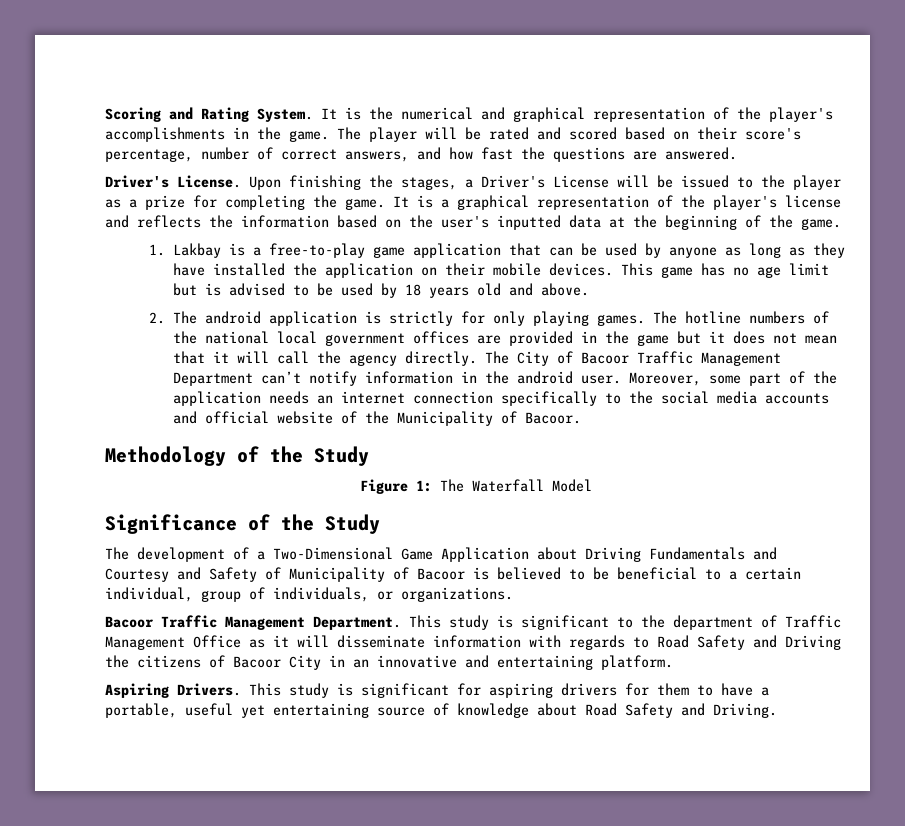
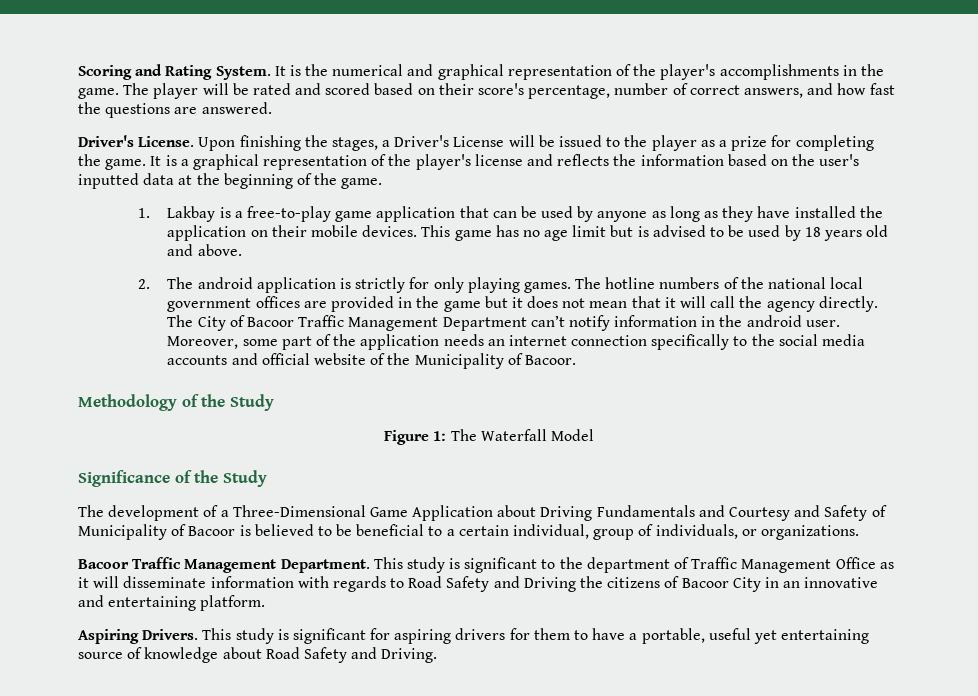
[273,547,393,560] Two-Dimensional -> [232,505,366,517] Three-Dimensional

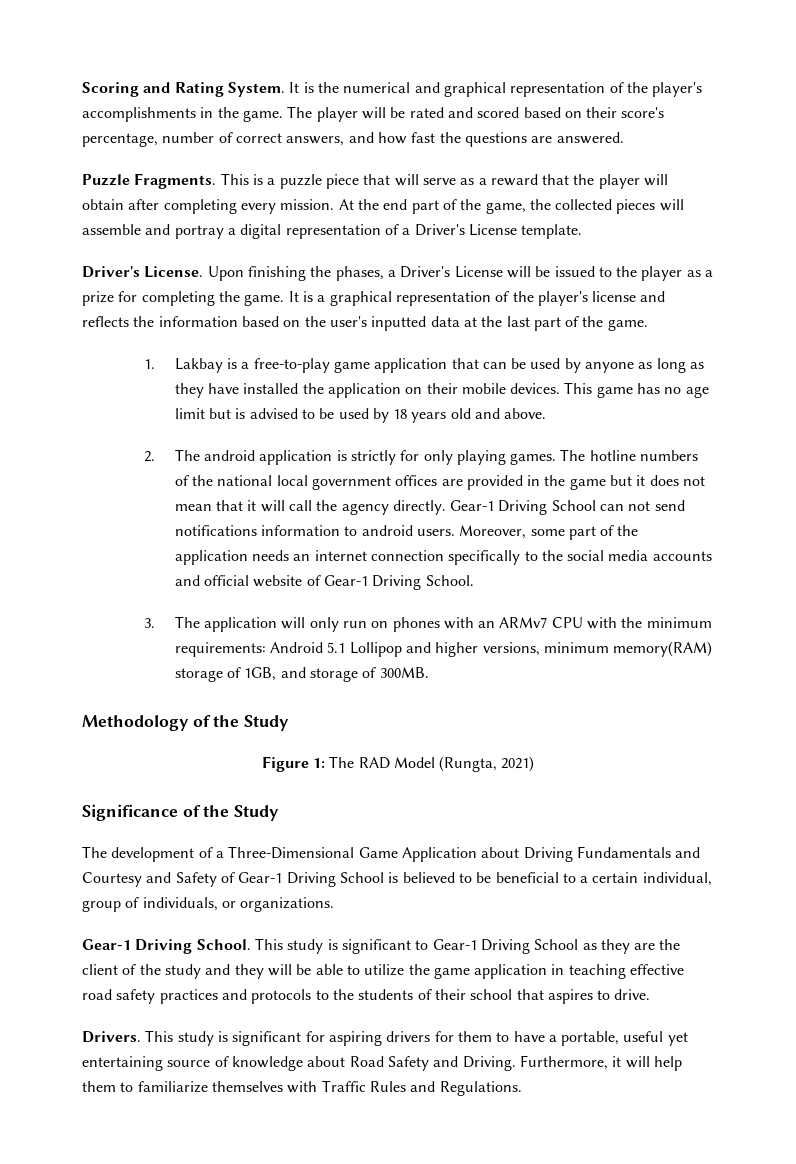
(272, 108) none -> [82,173,669,189] [82,199,684,214] [82,224,583,239] // Puzzle Fragments. This is a puzzle piece that will serve as a reward that the player will obtain after completing every mission. At the end part of the game, the collected pieces will assemble and portray a digital representation of a Driver's License template.
[331,137,378,151] stages, -> [335,266,384,281] phases,
[223,173,293,189] beginning -> [506,316,561,331] last part
[167,315,840,331] The City of Bacoor Traffic Management Department can’t notify information in the android user. -> [450,500,685,515] [174,525,455,536] Gear-1 Driving School can not send notifications information to android users.
[387,353,576,369] the Municipality of Bacoor. -> [323,575,474,590] [143,616,712,632] [174,641,713,657] [174,667,429,682] Gear-1 Driving School. // 3. The application will only run on phones with an ARMv7 CPU with the minimum requirements: Android 5.1 Lollipop and higher versions, minimum memory(RAM) storage of 1GB, and storage of 300MB.
[480,429,547,441] Waterfall -> [358,757,390,769] RAD
(594, 435) none -> [439,756,535,772] (Rungta, 2021)
[78,524,236,540] Municipality of Bacoor -> [238,872,384,887] Gear-1 Driving School
[78,557,370,573] Bacoor Traffic Management Department. -> [82,939,251,954] Gear-1 Driving School.
[559,557,894,573] [78,576,879,592] [78,595,266,611] [78,629,139,644] the department of Traffic Management Office as it will disseminate information with regards to Road Safety and Driving the citizens of Bacoor City in an innovative and entertaining platform. // Aspiring -> [432,939,681,954] [82,964,685,979] [82,989,651,1004] Gear-1 Driving School as they are the client of the study and they will be able to utilize the game application in teaching effective road safety practices and protocols to the students of their school that aspires to drive. //
(438, 655) none -> [519,1055,682,1071] [82,1080,522,1096] Furthermore, it will help them to familiarize themselves with Traffic Rules and Regulations.

